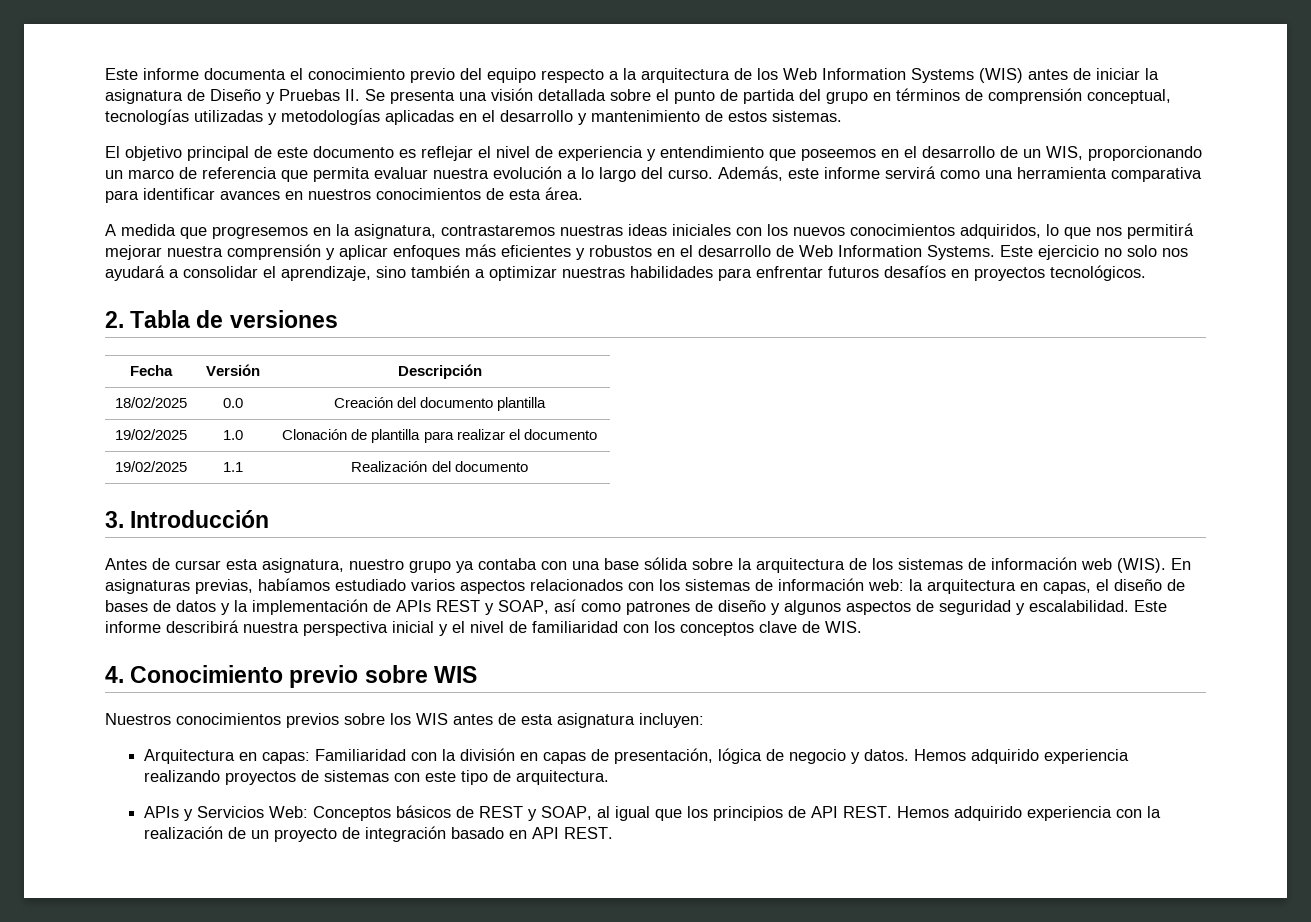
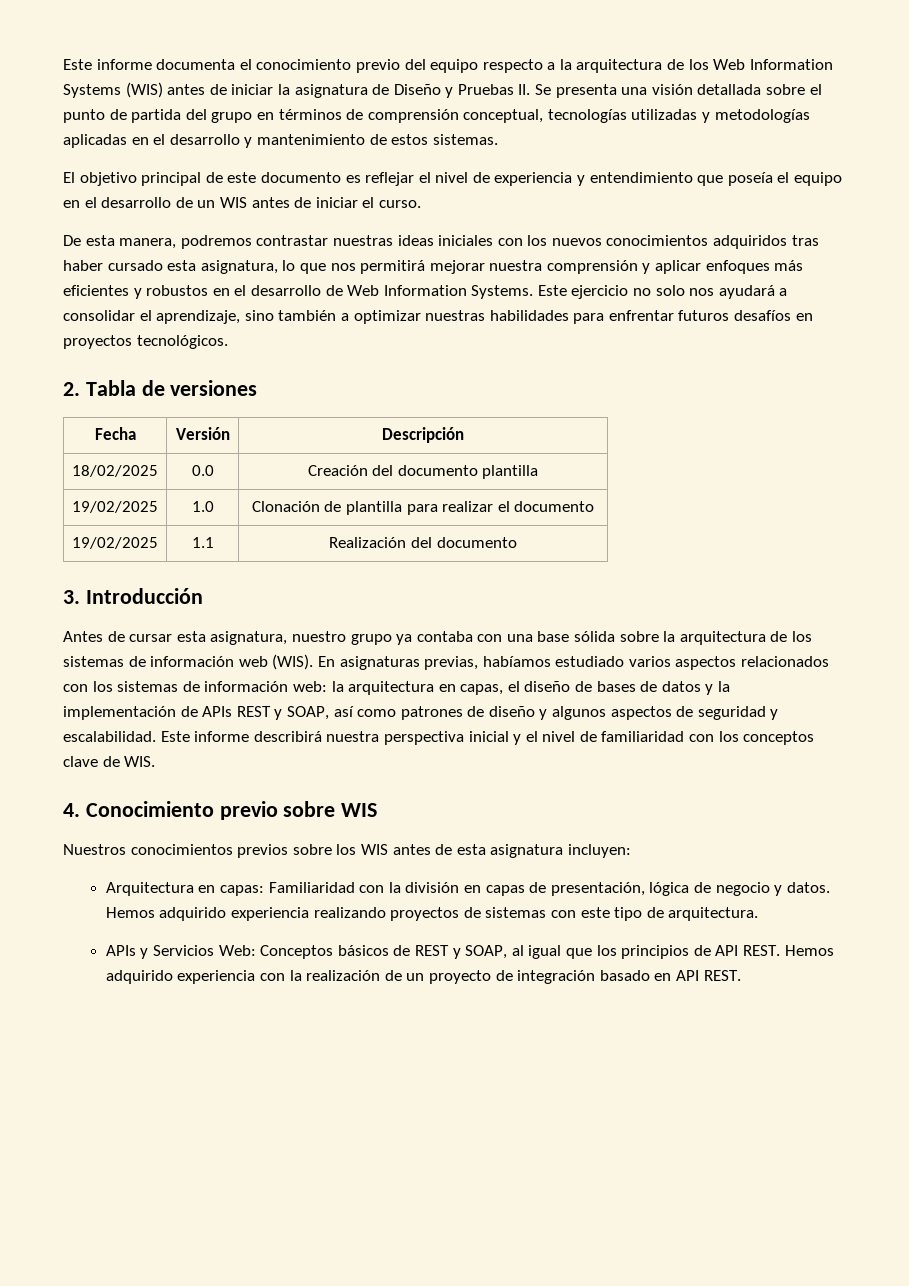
[801,149,876,161] poseemos -> [727,172,843,186] poseía el equipo
[1046,146,1202,161] [105,166,1202,182] [105,187,583,203] [105,224,555,239] WIS, proporcionando un marco de referencia que permita evaluar nuestra evolución a lo largo del curso. Además, este informe servirá como una herramienta comparativa para identificar avances en nuestros conocimientos de esta área. // A medida que progresemos en la asignatura, contrastaremos -> [219,197,421,208] [63,235,329,249] WIS antes de iniciar el curso. // De esta manera, podremos contrastar
[960,224,1041,239] adquiridos, -> [713,235,819,249] [63,260,278,274] adquiridos tras haber cursado esta asignatura,

